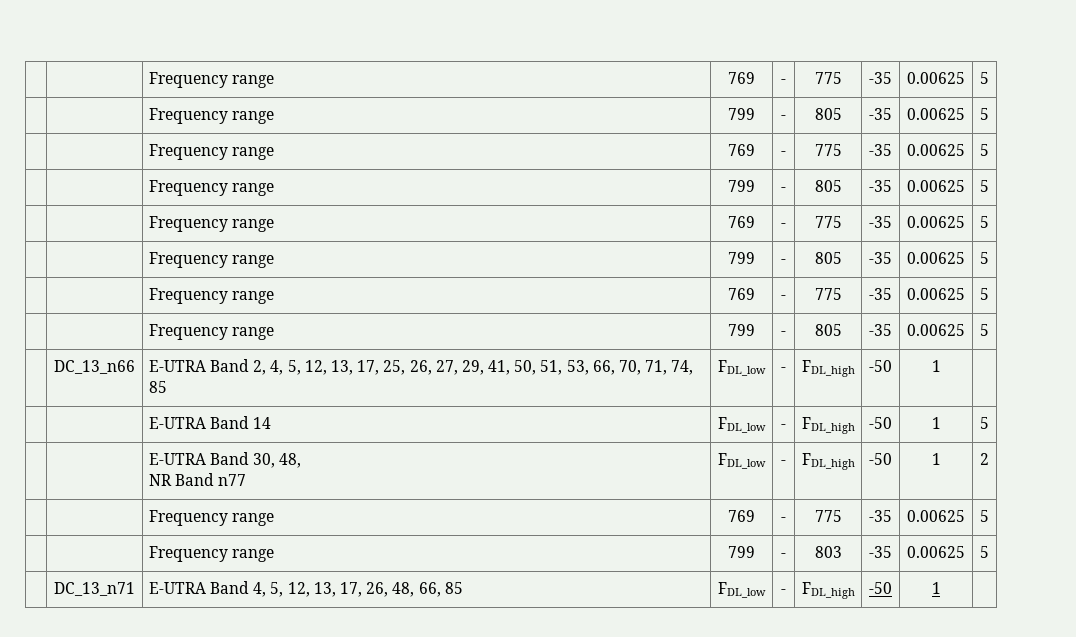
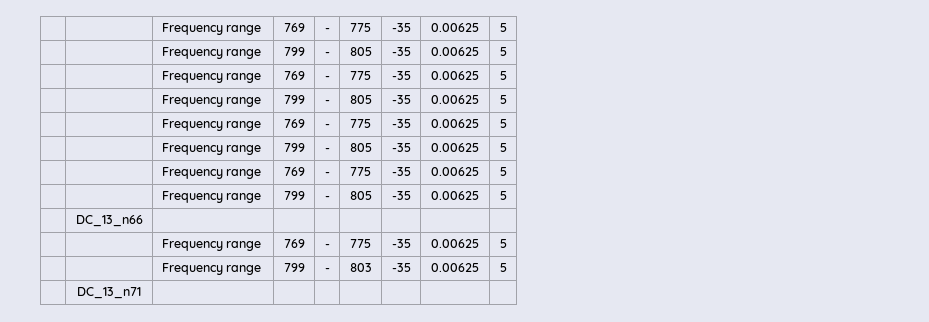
[148,359,694,375] [148,381,167,393] [718,360,766,376] [781,367,786,372] [801,360,855,377] [869,360,892,372] [931,360,941,372] [148,416,272,429] [718,417,766,433] [781,424,786,429] [801,417,855,434] [869,417,892,429] [931,417,941,429] [980,417,989,429] [148,452,302,468] [148,473,247,486] [718,453,766,469] [781,460,786,465] [801,453,855,470] [869,453,892,465] [931,453,941,465] [980,453,989,465] E-UTRA Band 2, 4, 5, 12, 13, 17, 25, 26, 27, 29, 41, 50, 51, 53, 66, 70, 71, 74, 85 | FDL_low | - | FDL_high | -50 | 1 | // | | E-UTRA Band 14 | FDL_low | - | FDL_high | -50 | 1 | 5 // | | E-UTRA Band 30, 48, // NR Band n77 | FDL_low | - | FDL_high | -50 | 1 | 2 -> (143, 221) | | | | | |
[148,581,463,597] [718,582,766,598] [781,589,786,594] [801,582,855,599] [869,582,892,594] [931,582,941,594] E-UTRA Band 4, 5, 12, 13, 17, 26, 48, 66, 85 | FDL_low | - | FDL_high | -50 | 1 -> (141, 293) | | | | |

